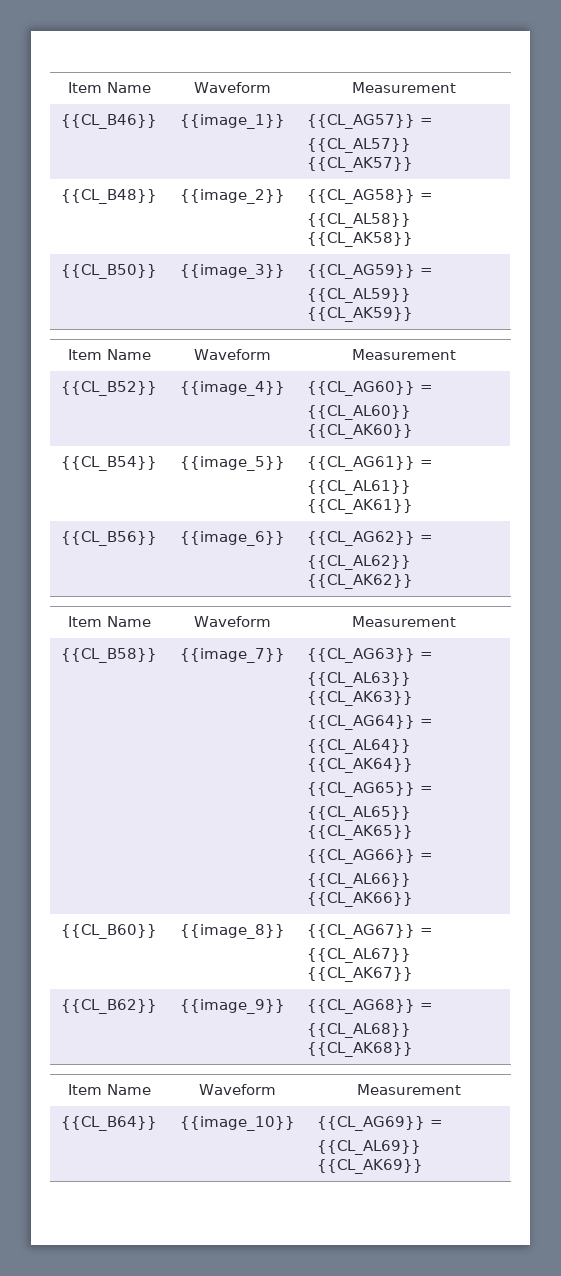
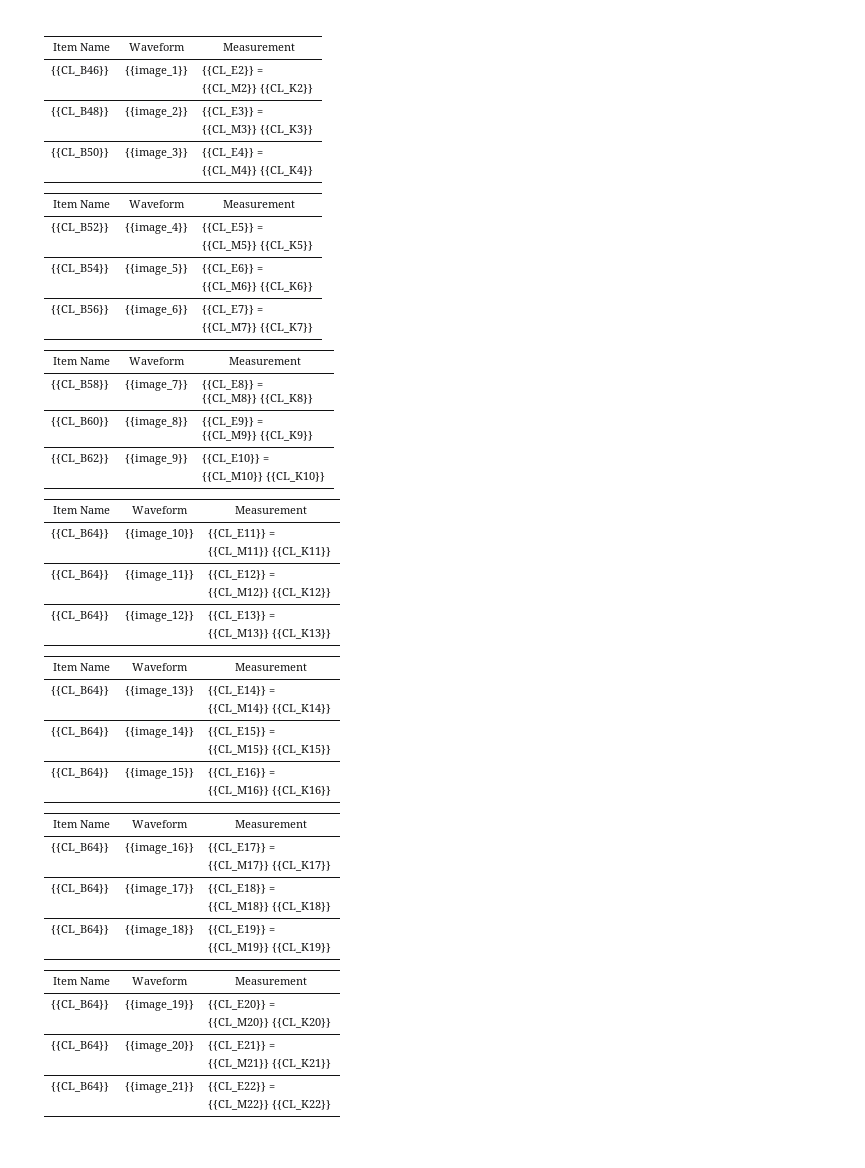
[306,114,433,129] [306,138,411,153] [306,157,413,172] {{CL_AG57}} = // {{CL_AL57}} {{CL_AK57}} -> [202,66,264,76] [202,84,314,94] {{CL_E2}} = // {{CL_M2}} {{CL_K2}}
[306,189,433,204] [306,213,411,228] [306,232,413,247] {{CL_AG58}} = // {{CL_AL58}} {{CL_AK58}} -> [202,107,264,117] [202,125,314,135] {{CL_E3}} = // {{CL_M3}} {{CL_K3}}
[306,264,433,279] [306,288,411,303] [306,307,413,322] {{CL_AG59}} = // {{CL_AL59}} {{CL_AK59}} -> [202,148,264,158] [202,166,314,176] {{CL_E4}} = // {{CL_M4}} {{CL_K4}}
[306,381,433,396] [306,405,411,420] [306,424,413,439] {{CL_AG60}} = // {{CL_AL60}} {{CL_AK60}} -> [202,223,264,233] [202,241,314,251] {{CL_E5}} = // {{CL_M5}} {{CL_K5}}
[306,456,433,471] [306,480,411,495] [306,499,413,514] {{CL_AG61}} = // {{CL_AL61}} {{CL_AK61}} -> [202,264,264,274] [202,282,314,292] {{CL_E6}} = // {{CL_M6}} {{CL_K6}}
[306,531,433,546] [306,555,411,570] [306,574,413,589] {{CL_AG62}} = // {{CL_AL62}} {{CL_AK62}} -> [202,305,264,315] [202,323,314,333] {{CL_E7}} = // {{CL_M7}} {{CL_K7}}
[306,648,433,663] [306,672,411,687] [306,691,413,706] [306,715,433,730] [306,739,411,754] [306,758,413,773] [306,782,433,797] [306,806,411,821] [306,825,413,840] [306,849,433,864] [306,873,411,888] [306,892,413,907] {{CL_AG63}} = // {{CL_AL63}} {{CL_AK63}} // {{CL_AG64}} = // {{CL_AL64}} {{CL_AK64}} // {{CL_AG65}} = // {{CL_AL65}} {{CL_AK65}} // {{CL_AG66}} = // {{CL_AL66}} {{CL_AK66}} -> [202,380,264,390] [202,394,314,404] {{CL_E8}} = // {{CL_M8}} {{CL_K8}}
[306,924,433,939] [306,948,411,963] [306,967,413,982] {{CL_AG67}} = // {{CL_AL67}} {{CL_AK67}} -> [202,417,264,427] [202,431,314,441] {{CL_E9}} = // {{CL_M9}} {{CL_K9}}
[306,999,433,1014] [306,1023,411,1038] [306,1042,413,1057] {{CL_AG68}} = // {{CL_AL68}} {{CL_AK68}} -> [202,454,270,464] [202,472,326,482] {{CL_E10}} = // {{CL_M10}} {{CL_K10}}
[316,1116,443,1131] [316,1140,421,1155] [316,1159,423,1174] {{CL_AG69}} = // {{CL_AL69}} {{CL_AK69}} -> [208,529,276,539] [208,547,332,557] [51,570,110,580] [125,570,194,581] [208,570,276,580] [208,588,332,598] [51,611,110,621] [125,611,194,622] [208,611,276,621] [208,629,332,639] [52,663,110,671] [132,663,188,671] [234,663,307,671] [51,686,110,696] [125,686,194,697] [208,686,276,696] [208,704,332,714] [51,727,110,737] [125,727,194,738] [208,727,276,737] [208,745,332,755] [51,768,110,778] [125,768,194,779] [208,768,276,778] [208,786,332,796] [52,820,110,828] [132,820,188,828] [234,820,307,828] [51,843,110,853] [125,843,194,854] [208,843,276,853] [208,861,332,871] [51,884,110,894] [125,884,194,895] [208,884,276,894] [208,902,332,912] [51,925,110,935] [125,925,194,936] [208,925,276,935] [208,943,332,953] [52,977,110,985] [132,977,188,985] [234,977,307,985] [51,1000,110,1010] [125,1000,194,1011] [208,1000,276,1010] [208,1018,332,1028] [51,1041,110,1051] [125,1041,194,1052] [208,1041,276,1051] [208,1059,332,1069] [51,1082,110,1092] [125,1082,194,1093] [208,1082,276,1092] [208,1100,332,1110] {{CL_E11}} = // {{CL_M11}} {{CL_K11}} // {{CL_B64}} | {{image_11}} | {{CL_E12}} = // {{CL_M12}} {{CL_K12}} // {{CL_B64}} | {{image_12}} | {{CL_E13}} = // {{CL_M13}} {{CL_K13}} // Item Name | Waveform | Measurement // {{CL_B64}} | {{image_13}} | {{CL_E14}} = // {{CL_M14}} {{CL_K14}} // {{CL_B64}} | {{image_14}} | {{CL_E15}} = // {{CL_M15}} {{CL_K15}} // {{CL_B64}} | {{image_15}} | {{CL_E16}} = // {{CL_M16}} {{CL_K16}} // Item Name | Waveform | Measurement // {{CL_B64}} | {{image_16}} | {{CL_E17}} = // {{CL_M17}} {{CL_K17}} // {{CL_B64}} | {{image_17}} | {{CL_E18}} = // {{CL_M18}} {{CL_K18}} // {{CL_B64}} | {{image_18}} | {{CL_E19}} = // {{CL_M19}} {{CL_K19}} // Item Name | Waveform | Measurement // {{CL_B64}} | {{image_19}} | {{CL_E20}} = // {{CL_M20}} {{CL_K20}} // {{CL_B64}} | {{image_20}} | {{CL_E21}} = // {{CL_M21}} {{CL_K21}} // {{CL_B64}} | {{image_21}} | {{CL_E22}} = // {{CL_M22}} {{CL_K22}}

